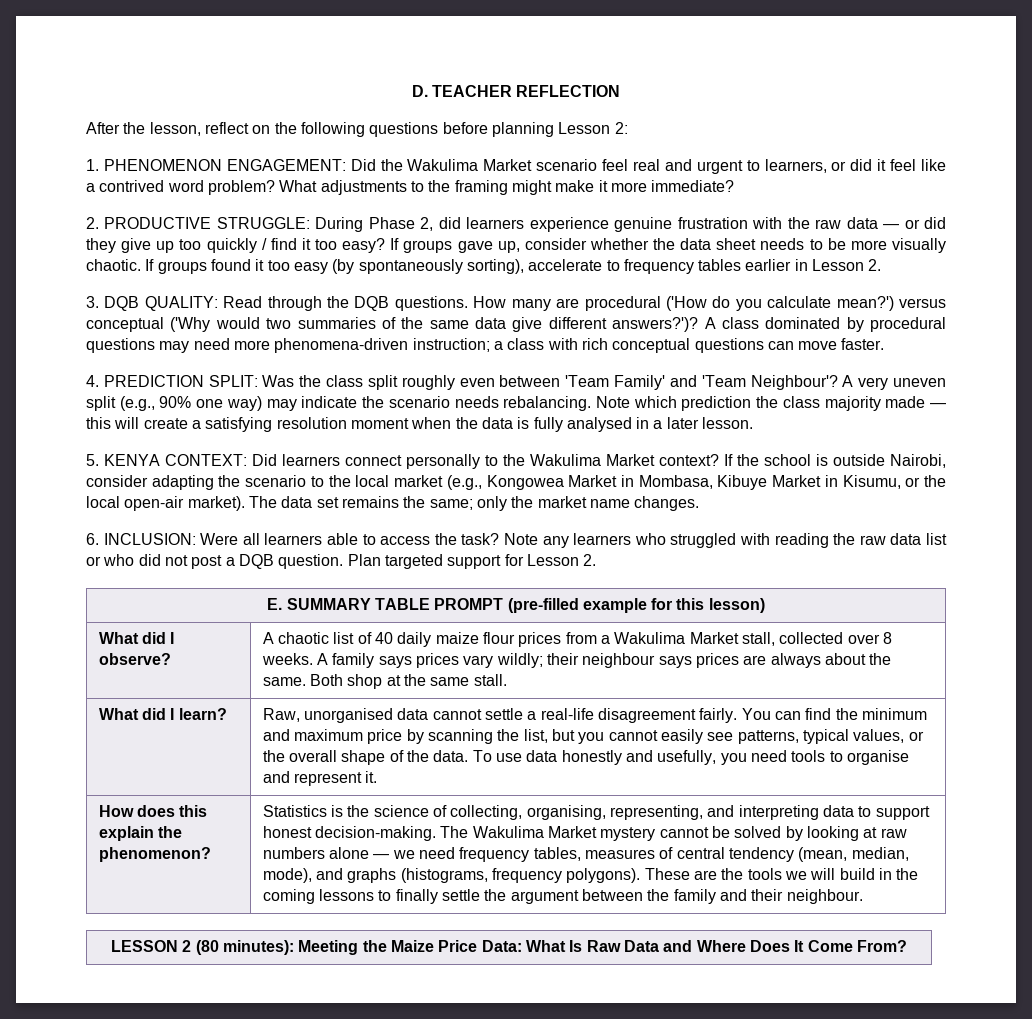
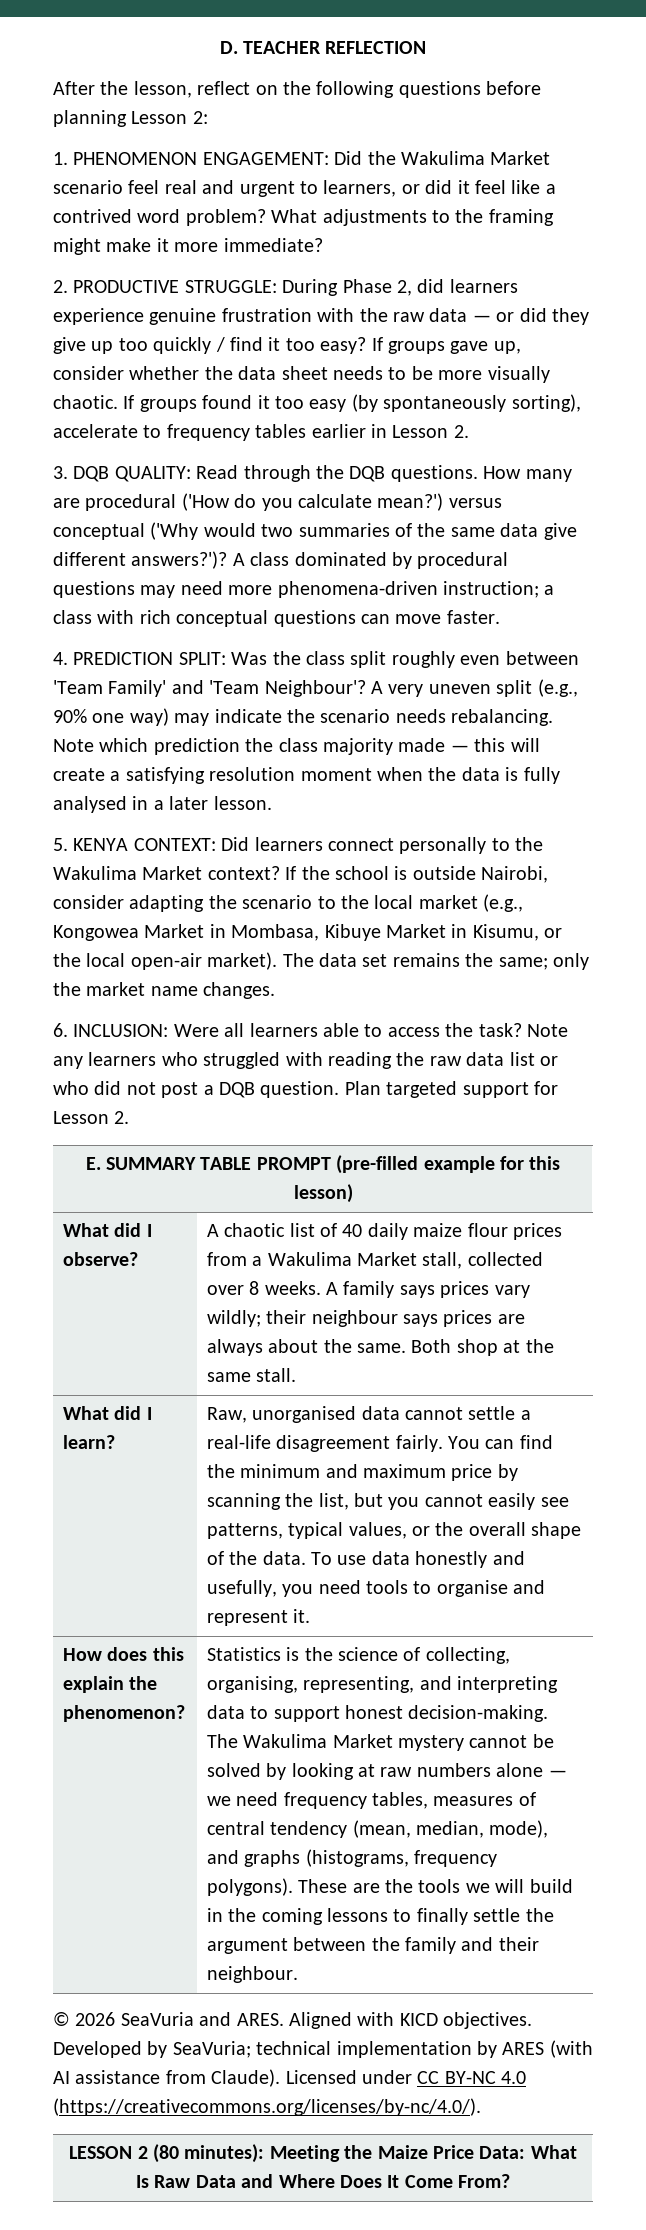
(863, 896) none -> [53,2012,533,2029] [53,2040,593,2058] [53,2069,527,2087] [53,2098,481,2116] // © 2026 SeaVuria and ARES. Aligned with KICD objectives. Developed by SeaVuria; technical implementation by ARES (with AI assistance from Claude). Licensed under CC BY-NC 4.0 (https://creativecommons.org/licenses/by-nc/4.0/).

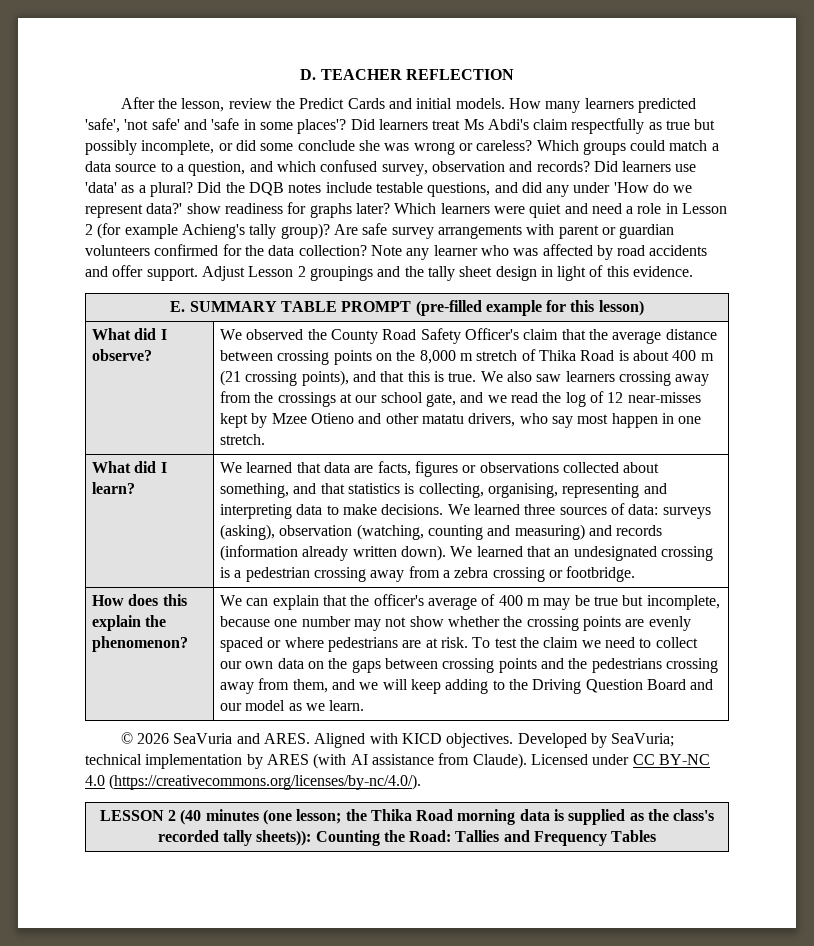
[197,81,542,98] [53,110,208,127] [53,151,551,165] [53,180,556,197] [53,209,554,226] [53,238,323,255] [53,279,518,296] [53,308,589,325] [53,337,521,354] [53,366,550,383] [53,394,581,412] [53,424,469,441] [53,465,572,482] [53,493,502,511] [53,522,577,540] [53,551,509,569] [53,581,555,598] [53,610,500,627] [53,651,579,668] [53,679,578,697] [53,708,554,726] [53,738,540,755] [53,767,560,784] [53,796,272,813] [53,837,544,854] [53,866,549,883] [53,894,524,912] [53,924,563,941] [53,952,589,970] [53,982,276,999] [53,1023,568,1037] [53,1052,558,1069] [53,1081,558,1098] [53,1111,130,1124] reflect on the following questions before planning Lesson 2: // 1. PHENOMENON ENGAGEMENT: Did the Wakulima Market scenario feel real and urgent to learners, or did it feel like a contrived word problem? What adjustments to the framing might make it more immediate? // 2. PRODUCTIVE STRUGGLE: During Phase 2, did learners experience genuine frustration with the raw data — or did they give up too quickly / find it too easy? If groups gave up, consider whether the data sheet needs to be more visually chaotic. If groups found it too easy (by spontaneously sorting), accelerate to frequency tables earlier in Lesson 2. // 3. DQB QUALITY: Read through the DQB questions. How many are procedural ('How do you calculate mean?') versus conceptual ('Why would two summaries of the same data give different answers?')? A class dominated by procedural questions may need more phenomena-driven instruction; a class with rich conceptual questions can move faster. // 4. PREDICTION SPLIT: Was the class split roughly even between 'Team Family' and 'Team Neighbour'? A very uneven split (e.g., 90% one way) may indicate the scenario needs rebalancing. Note which prediction the class majority made — this will create a satisfying resolution moment when the data is fully analysed in a later lesson. // 5. KENYA CONTEXT: Did learners connect personally to the Wakulima Market context? If the school is outside Nairobi, consider adapting the scenario to the local market (e.g., Kongowea Market in Mombasa, Kibuye Market in Kisumu, or the local open-air market). The data set remains the same; only the market name changes. // 6. INCLUSION: Were all learners able to access the task? Note any learners who struggled with reading the raw data list or who did not post a DQB question. Plan targeted support for Lesson 2. -> [228,98,696,113] [85,118,716,134] [85,140,719,155] [85,160,697,176] [85,182,693,197] [85,202,728,218] [85,223,675,239] [85,244,708,260] [85,265,694,281] review the Predict Cards and initial models. How many learners predicted 'safe', 'not safe' and 'safe in some places'? Did learners treat Ms Abdi's claim respectfully as true but possibly incomplete, or did some conclude she was wrong or careless? Which groups could match a data source to a question, and which confused survey, observation and records? Did learners use 'data' as a plural? Did the DQB notes include testable questions, and did any under 'How do we represent data?' show readiness for graphs later? Which learners were quiet and need a role in Lesson 2 (for example Achieng's tally group)? Are safe survey arrangements with parent or guardian volunteers confirmed for the data collection? Note any learner who was affected by road accidents and offer support. Adjust Lesson 2 groupings and the tally sheet design in light of this evidence.
[206,1223,563,1240] [206,1252,543,1269] [206,1281,530,1298] [206,1310,525,1327] [206,1339,554,1356] [206,1368,297,1382] [62,1406,152,1420] [62,1435,115,1449] [206,1406,531,1423] [206,1435,553,1452] [206,1464,518,1481] [206,1493,569,1510] [206,1522,582,1539] [206,1551,525,1568] [206,1580,546,1597] [206,1609,311,1626] A chaotic list of 40 daily maize flour prices from a Wakulima Market stall, collected over 8 weeks. A family says prices vary wildly; their neighbour says prices are always about the same. Both shop at the same stall. // What did I learn? | Raw, unorganised data cannot settle a real-life disagreement fairly. You can find the minimum and maximum price by scanning the list, but you cannot easily see patterns, typical values, or the overall shape of the data. To use data honestly and usefully, you need tools to organise and represent it. -> [220,328,717,344] [220,349,714,365] [220,370,710,386] [220,391,701,407] [220,413,702,428] [220,434,266,445] [92,461,167,473] [92,482,136,494] [220,461,660,477] [220,483,667,498] [220,503,711,519] [220,524,663,540] [220,545,713,561] [220,566,636,582] We observed the County Road Safety Officer's claim that the average distance between crossing points on the 8,000 m stretch of Thika Road is about 400 m (21 crossing points), and that this is true. We also saw learners crossing away from the crossings at our school gate, and we read the log of 12 near-misses kept by Mzee Otieno and other matatu drivers, who say most happen in one stretch. // What did I learn? | We learned that data are facts, figures or observations collected about something, and that statistics is collecting, organising, representing and interpreting data to make decisions. We learned three sources of data: surveys (asking), observation (watching, counting and measuring) and records (information already written down). We learned that an undesignated crossing is a pedestrian crossing away from a zebra crossing or footbridge.
[206,1647,510,1664] [206,1676,559,1693] [206,1705,549,1722] [206,1734,554,1751] [206,1763,567,1780] [206,1792,536,1809] [206,1820,549,1838] [206,1849,498,1867] [206,1878,573,1896] [206,1908,554,1925] [206,1937,539,1954] [206,1966,298,1983] Statistics is the science of collecting, organising, representing, and interpreting data to support honest decision-making. The Wakulima Market mystery cannot be solved by looking at raw numbers alone — we need frequency tables, measures of central tendency (mean, median, mode), and graphs (histograms, frequency polygons). These are the tools we will build in the coming lessons to finally settle the argument between the family and their neighbour. -> [220,594,720,610] [220,616,691,631] [220,637,698,652] [220,658,718,673] [220,678,714,694] [220,700,365,711] We can explain that the officer's average of 400 m may be true but incomplete, because one number may not show whether the crossing points are evenly spaced or where pedestrians are at risk. To test the claim we need to collect our own data on the gaps between crossing points and the pedestrians crossing away from them, and we will keep adding to the Driving Question Board and our model as we learn.
[152,2144,577,2163] [135,2174,511,2188] (80 minutes): Meeting the Maize Price Data: What Is Raw Data and Where Does It Come From? -> [180,809,715,825] [157,830,657,846] (40 minutes (one lesson; the Thika Road morning data is supplied as the class's recorded tally sheets)): Counting the Road: Tallies and Frequency Tables

